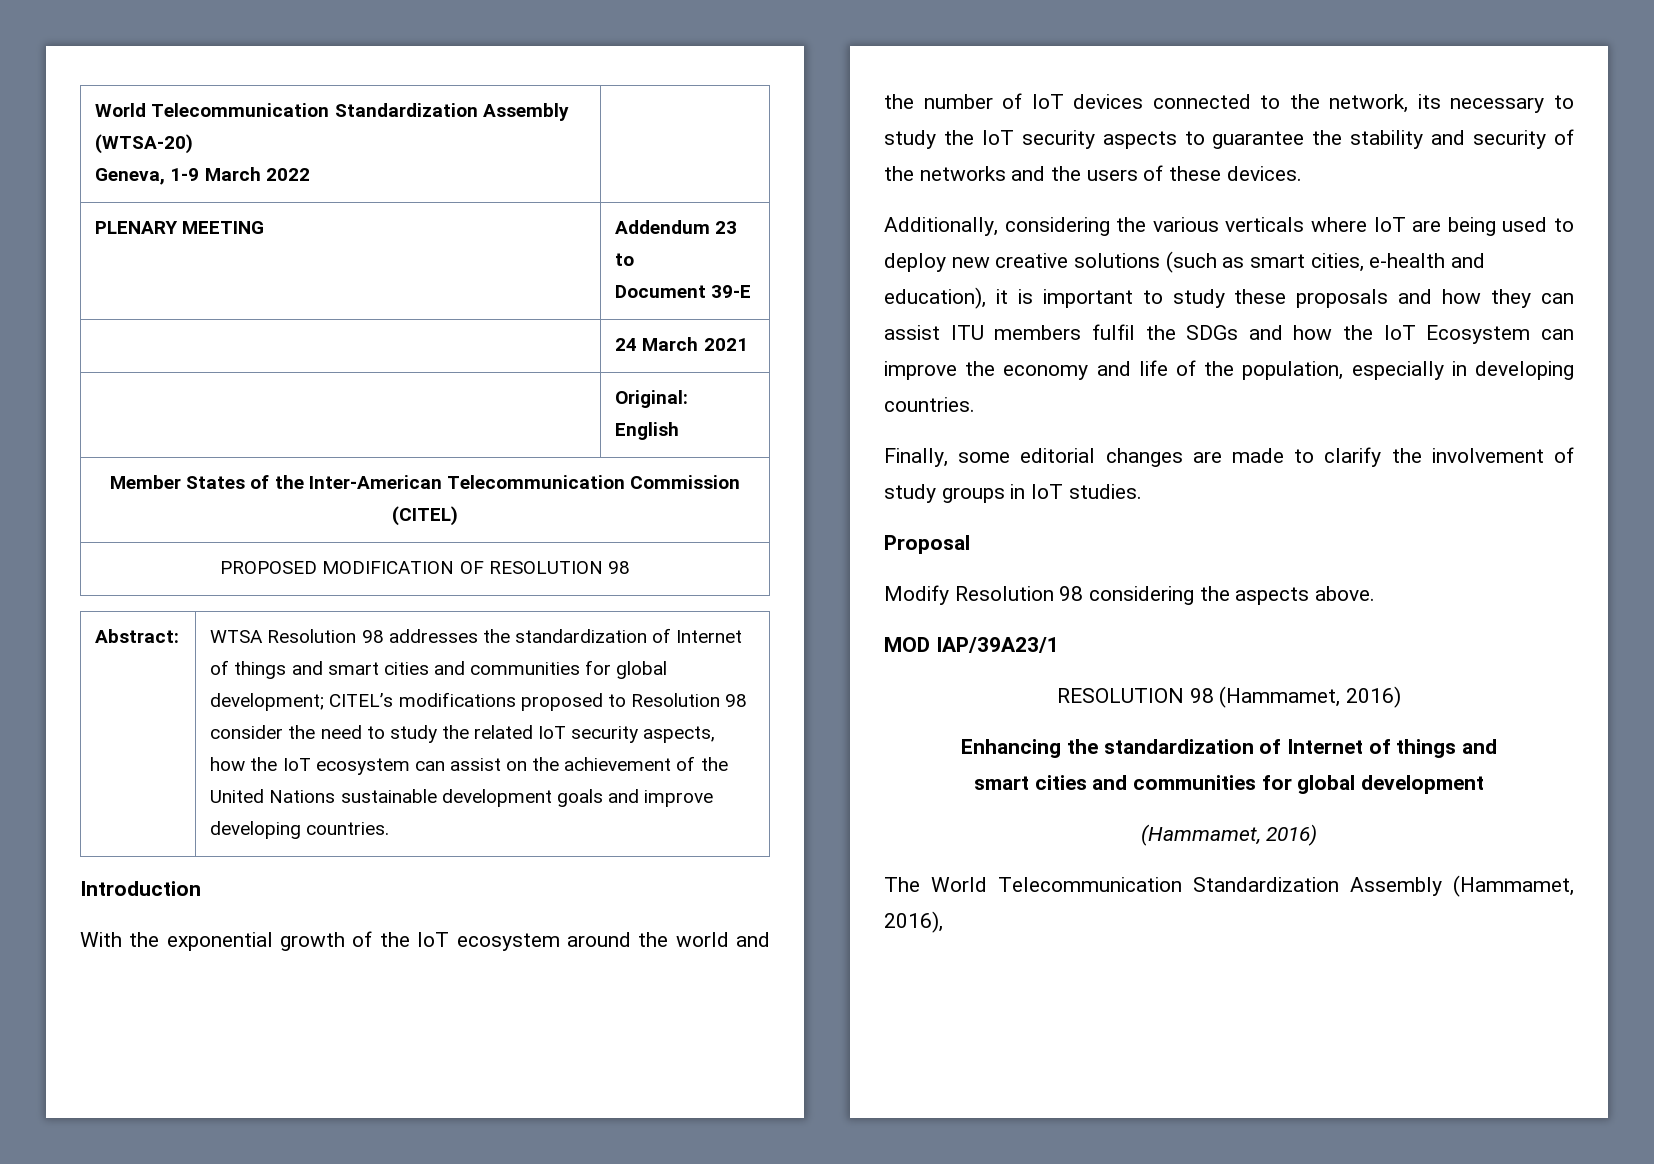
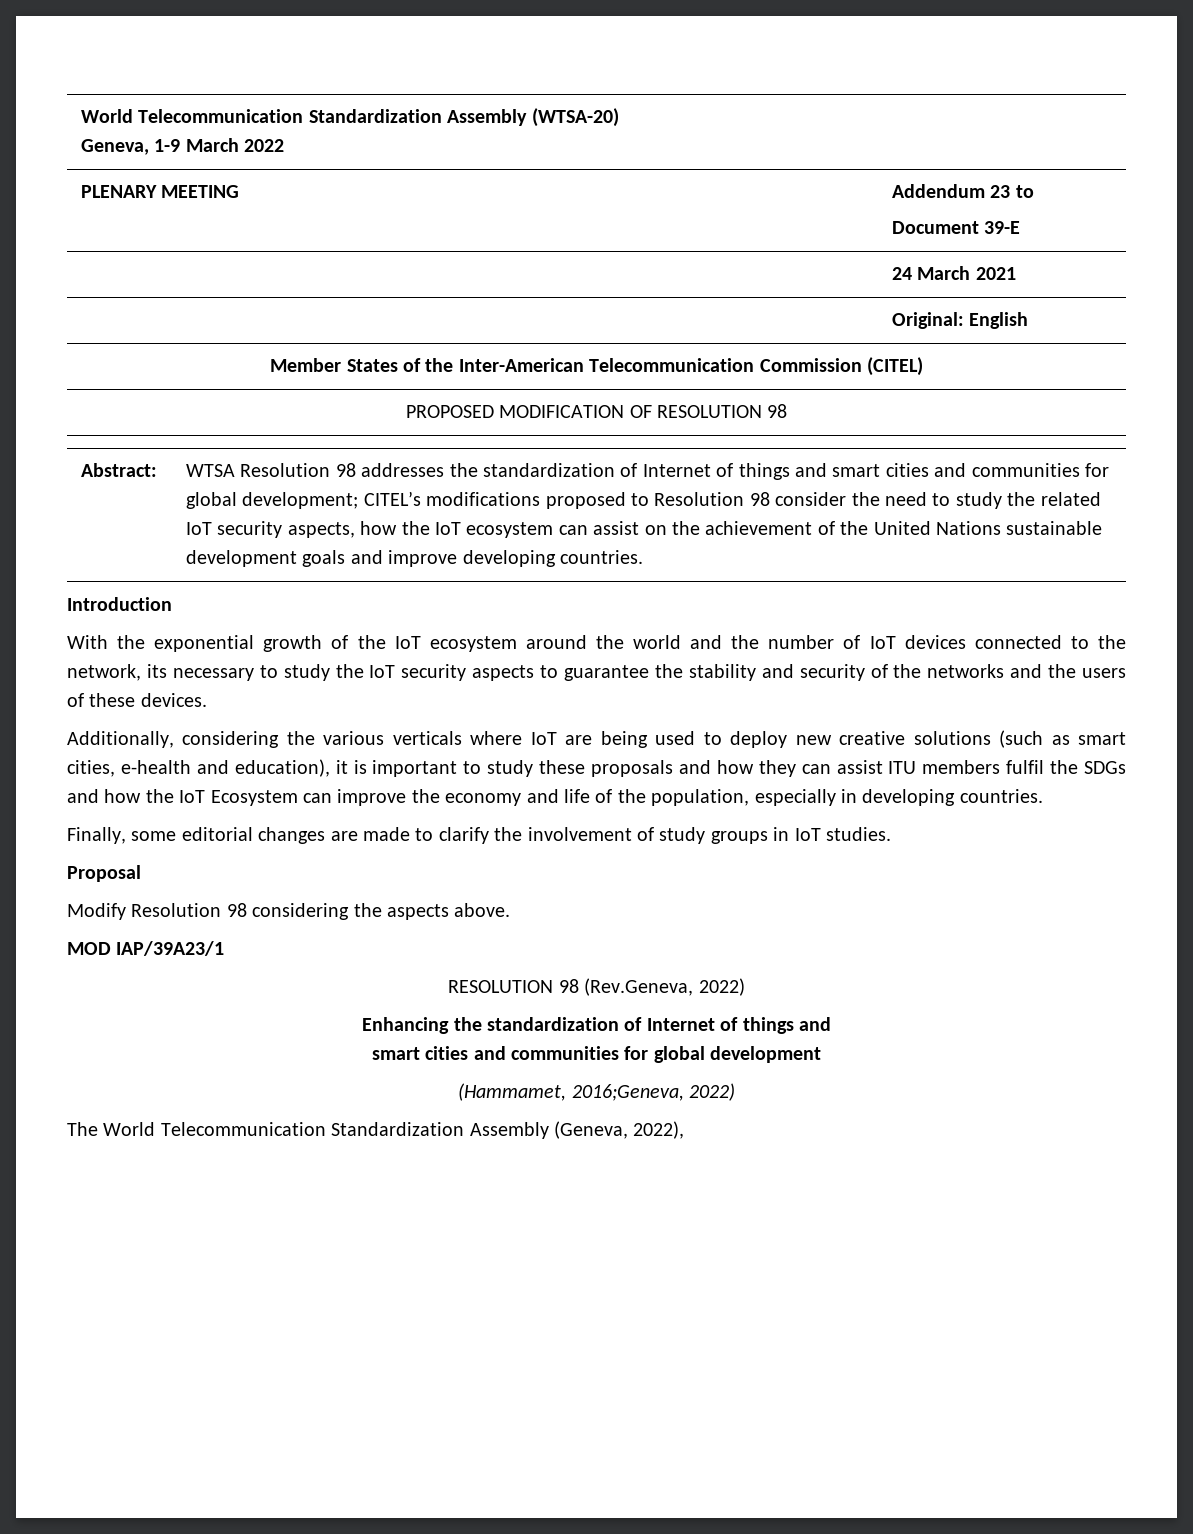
[1219,686,1402,708] (Hammamet, 2016) -> [584,978,745,996] (Rev.Geneva, 2022)
[1266,824,1318,846] 2016) -> [571,1083,735,1101] 2016;Geneva, 2022)
[1453,875,1574,897] [884,911,943,933] (Hammamet, 2016), -> [554,1121,685,1139] (Geneva, 2022),

